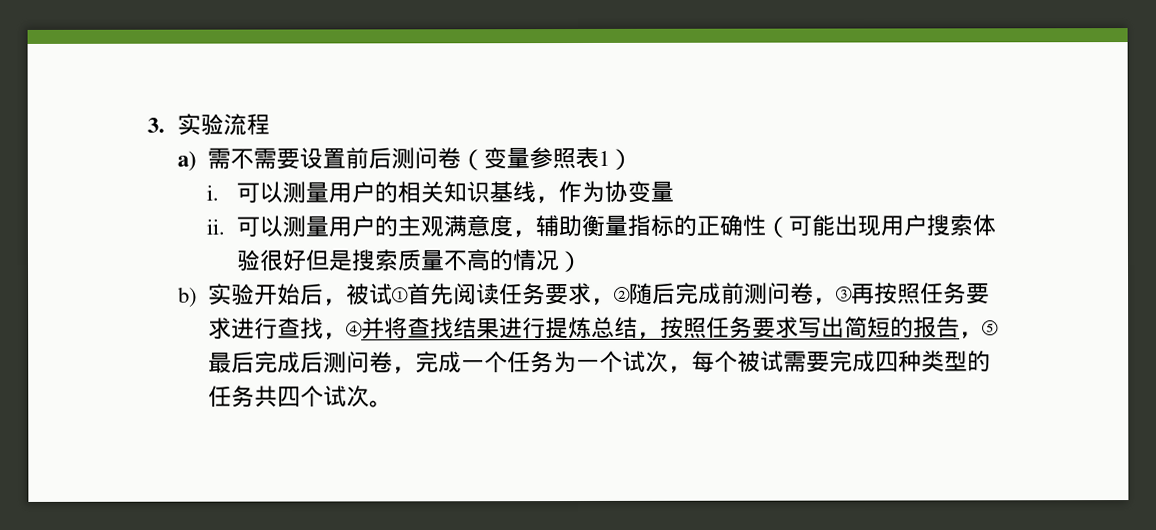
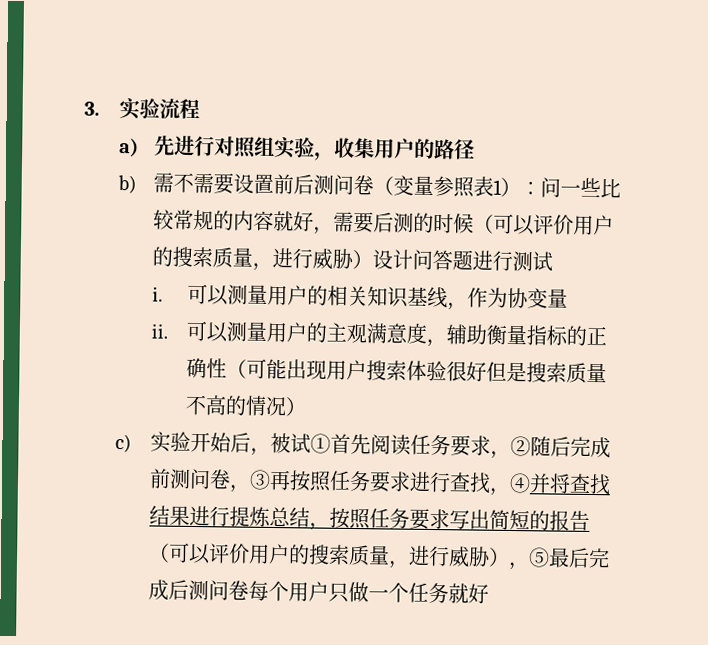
(197, 160) none -> [154,135,476,161] [118,175,138,194] 先进行对照组实验，收集用户的路径 // b)
(633, 159) none -> [520,177,622,199] [153,209,615,236] [152,246,554,272] ：问一些比较常规的内容就好，需要后测的时候（可以评价用户的搜索质量，进行威胁）设计问答题进行测试
[177,286,198,308] b) -> [115,434,133,453] c)
(960, 327) none -> [148,542,511,569] （可以评价用户的搜索质量，进行威胁）
[391,350,991,374] [207,385,393,408] ，完成一个任务为一个试次，每个被试需要完成四种类型的任务共四个试次。 -> [248,580,490,604] 每个用户只做一个任务就好

